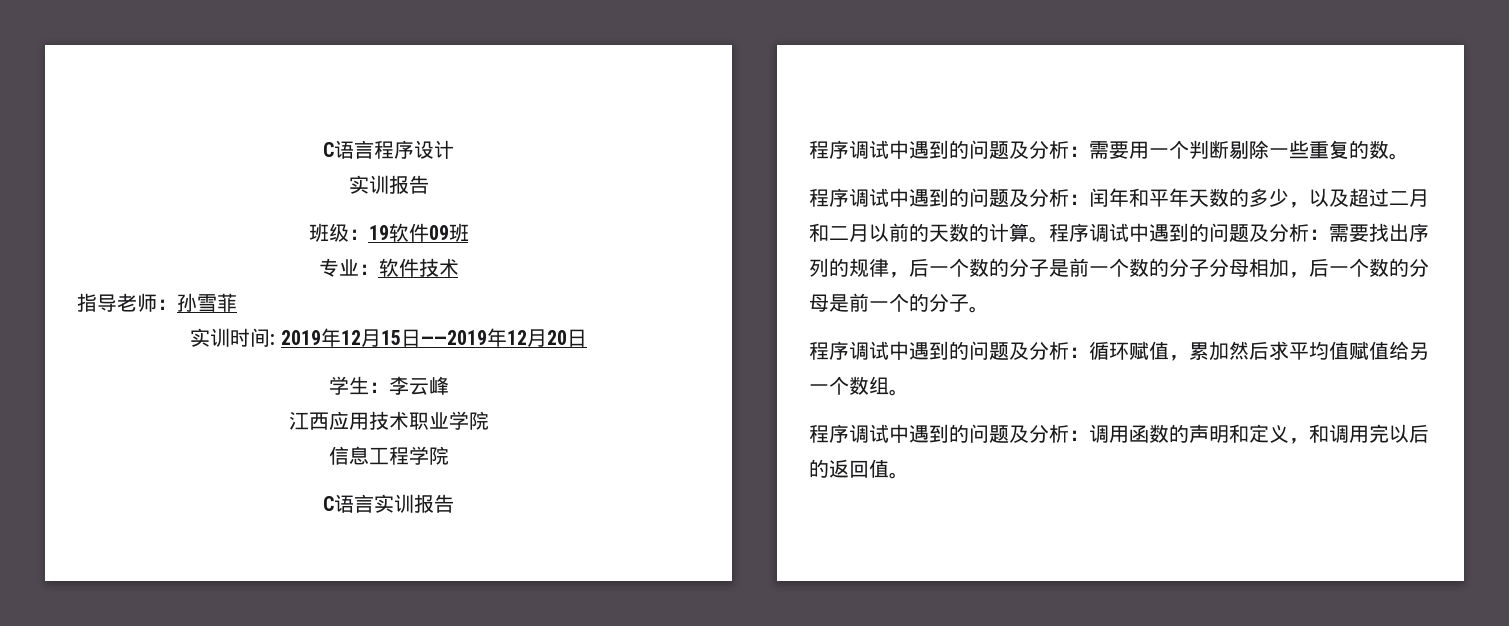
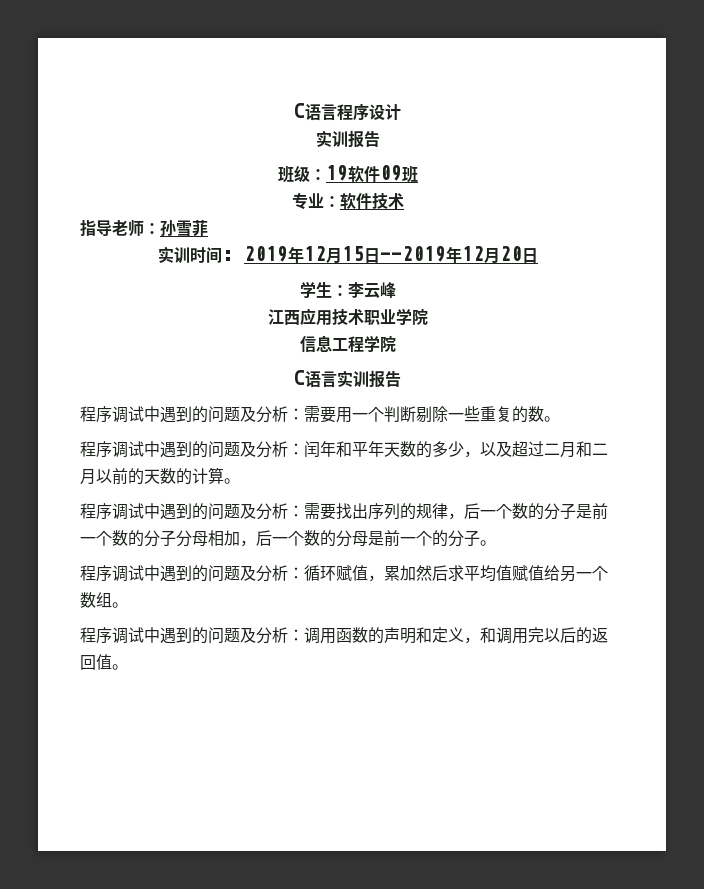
(1049, 239) none -> (240, 481) //

